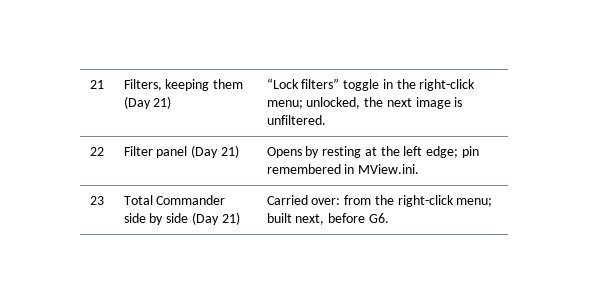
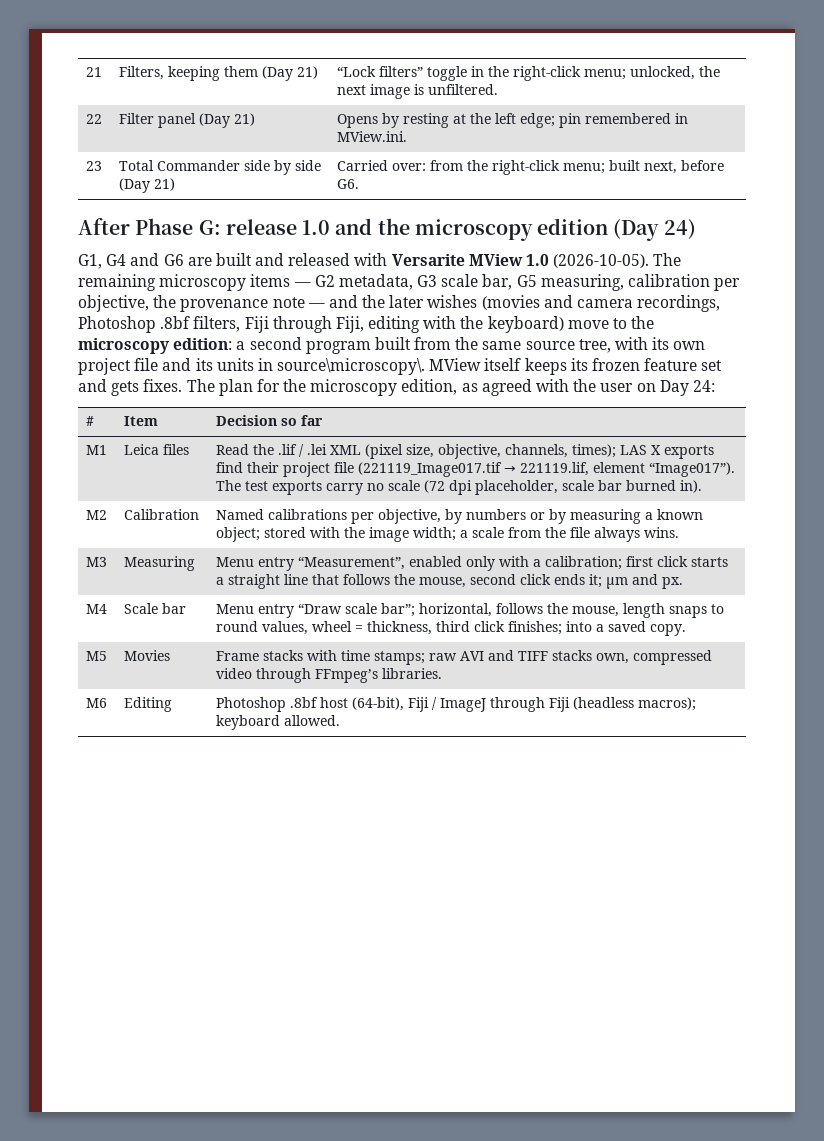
(389, 218) none -> [78,218,696,241] [78,253,682,269] [78,274,741,291] [78,295,721,312] [78,316,655,333] [78,337,706,354] [78,358,723,375] [78,379,715,396] [86,416,95,426] [124,416,159,426] [216,415,324,426] [86,445,108,455] [124,444,190,455] [216,444,715,459] [216,462,736,477] [216,480,703,495] [86,510,108,520] [124,509,200,520] [216,509,704,524] [216,527,680,542] [86,557,108,567] [124,556,196,571] [216,556,729,571] [216,574,684,589] [86,604,108,614] [124,603,187,614] [216,603,725,618] [216,621,687,636] [86,651,108,661] [124,650,171,661] [216,650,713,665] [216,668,443,683] [86,698,108,708] [124,697,173,712] [216,697,697,712] [216,715,341,730] // After Phase G: release 1.0 and the microscopy edition (Day 24) // G1, G4 and G6 are built and released with Versarite MView 1.0 (2026-10-05). The remaining microscopy items — G2 metadata, G3 scale bar, G5 measuring, calibration per objective, the provenance note — and the later wishes (movies and camera recordings, Photoshop .8bf filters, Fiji through Fiji, editing with the keyboard) move to the microscopy edition: a second program built from the same source tree, with its own project file and its units in source\microscopy\. MView itself keeps its frozen feature set and gets fixes. The plan for the microscopy edition, as agreed with the user on Day 24: // # | Item | Decision so far // M1 | Leica files | Read the .lif / .lei XML (pixel size, objective, channels, times); LAS X exports find their project file (221119_Image017.tif → 221119.lif, element “Image017”). The test exports carry no scale (72 dpi placeholder, scale bar burned in). // M2 | Calibration | Named calibrations per objective, by numbers or by measuring a known object; stored with the image width; a scale from the file always wins. // M3 | Measuring | Menu entry “Measurement”, enabled only with a calibration; first click starts a straight line that follows the mouse, second click ends it; µm and px. // M4 | Scale bar | Menu entry “Draw scale bar”; horizontal, follows the mouse, length snaps to round values, wheel = thickness, third click finishes; into a saved copy. // M5 | Movies | Frame stacks with time stamps; raw AVI and TIFF stacks own, compressed video through FFmpeg’s libraries. // M6 | Editing | Photoshop .8bf host (64-bit), Fiji / ImageJ through Fiji (headless macros); keyboard allowed.

